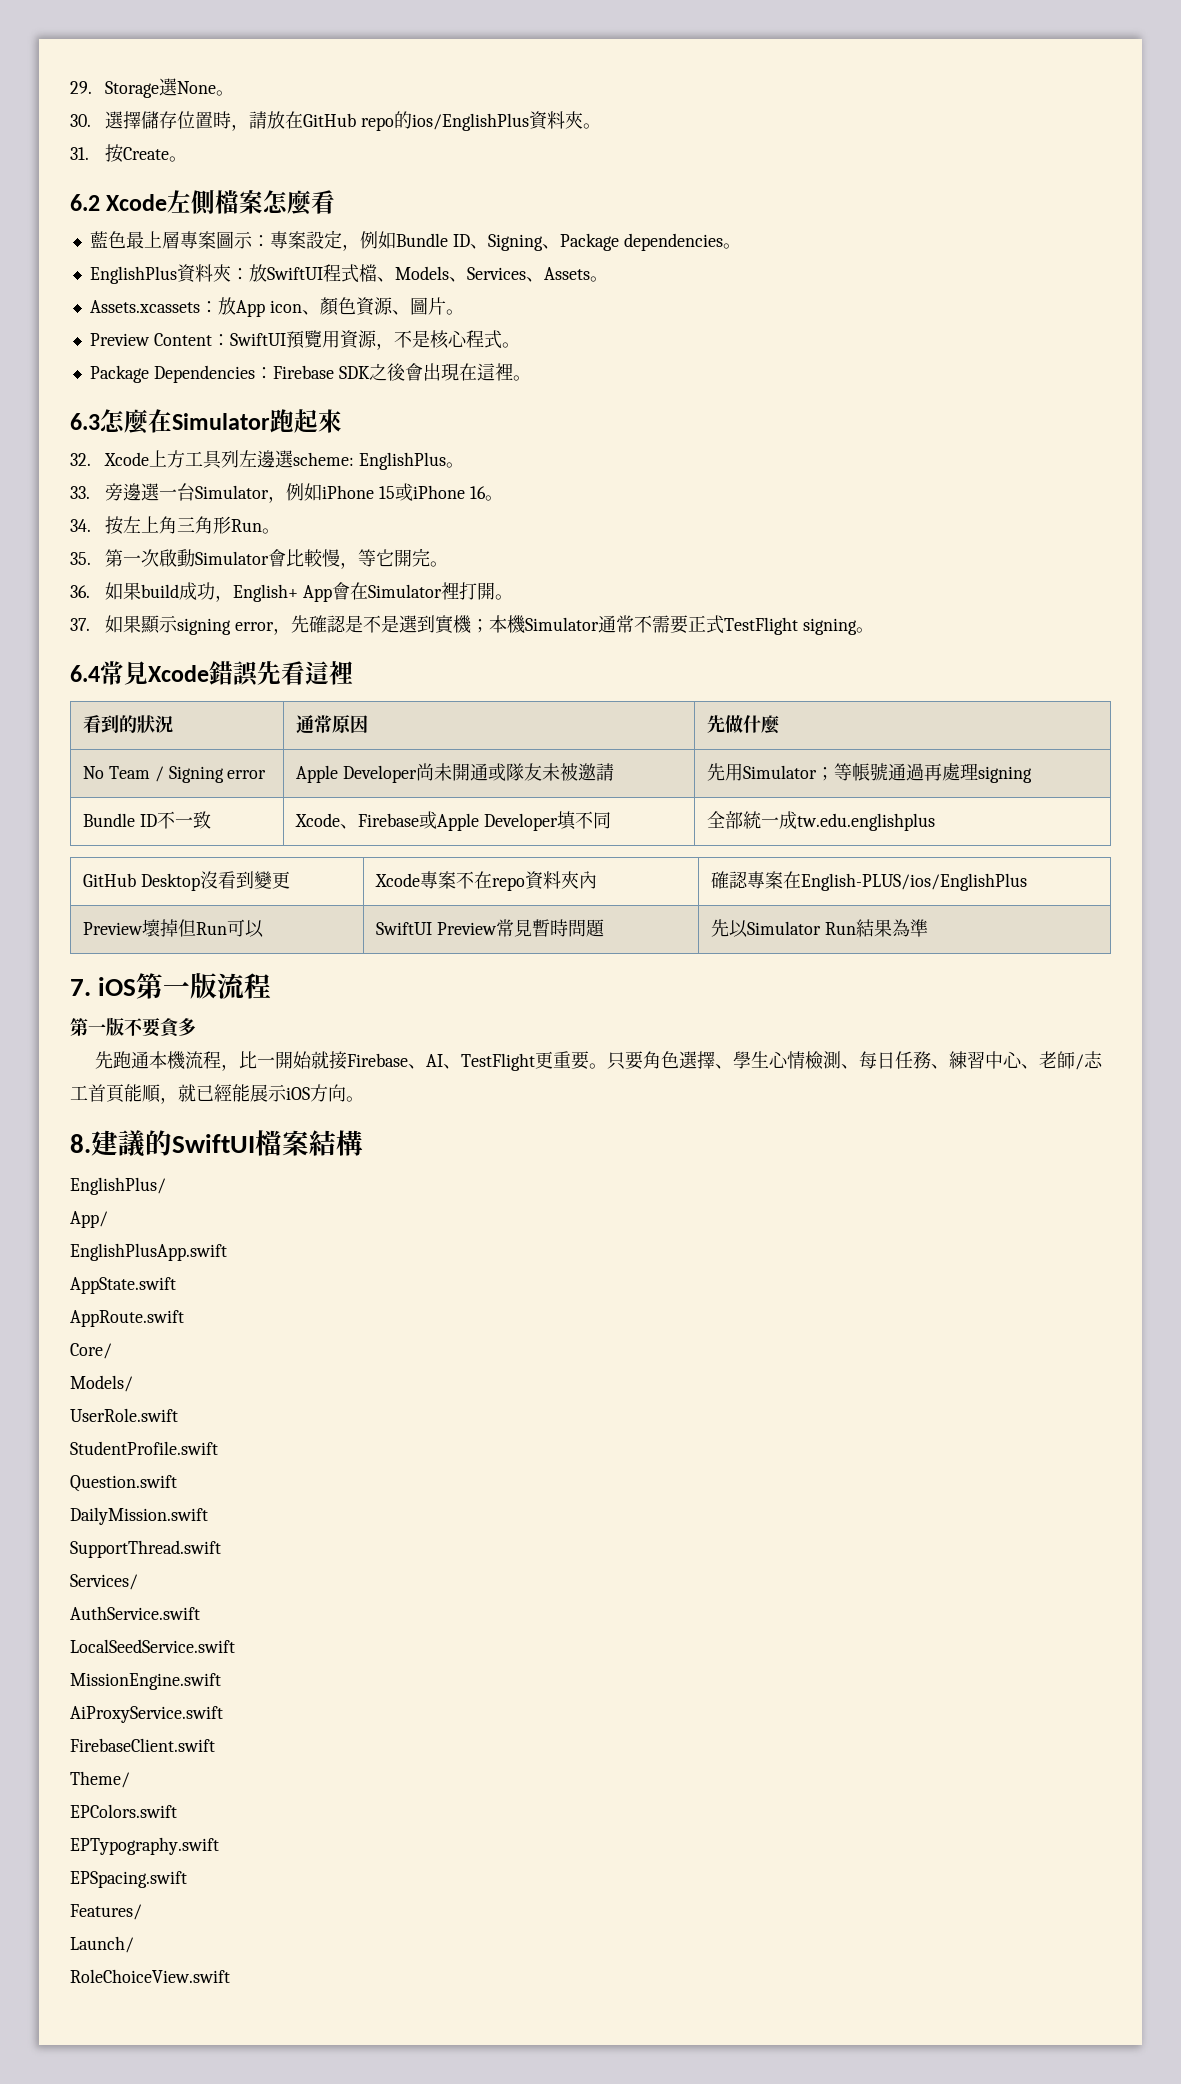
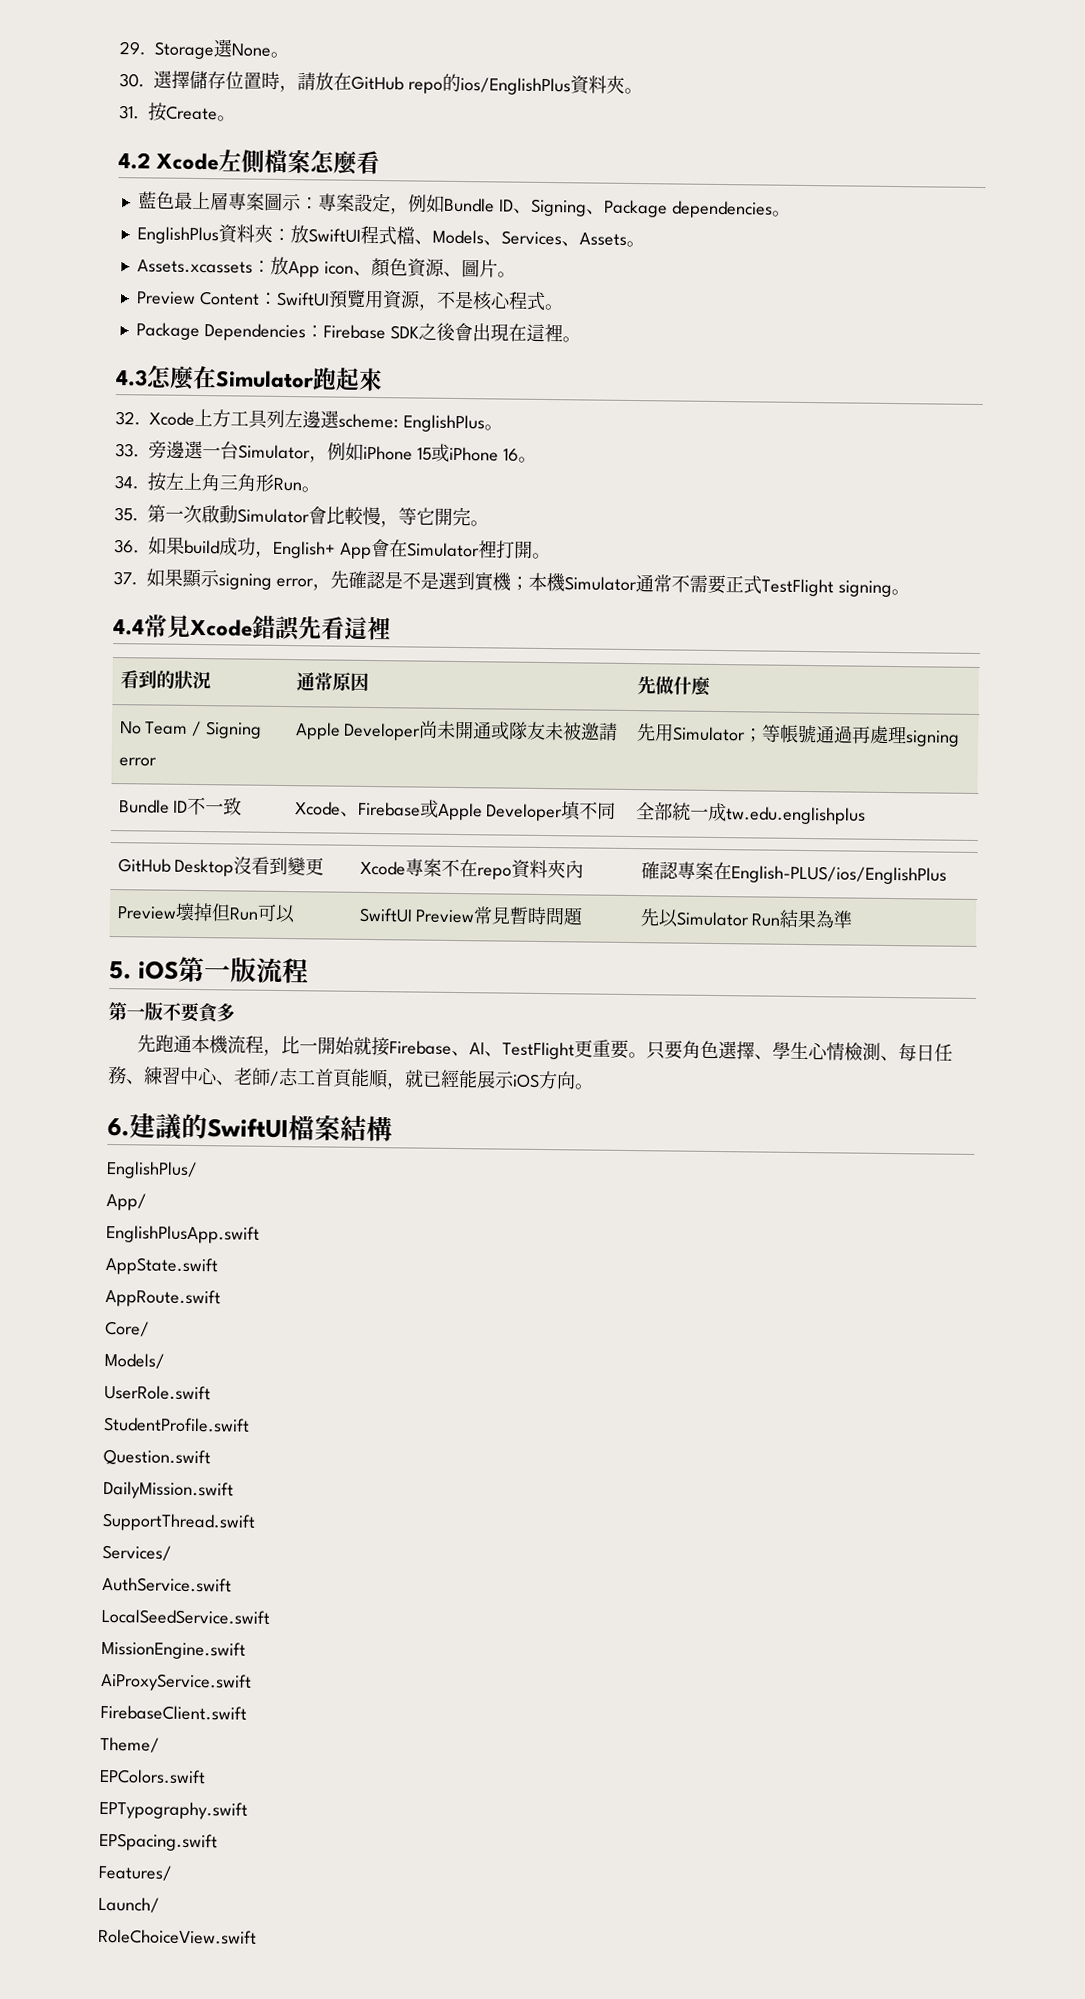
[70,194,100,211] 6.2 -> [118,152,151,170] 4.2
[70,413,100,430] 6.3 -> [116,369,148,387] 4.3
[70,665,100,682] 6.4 -> [113,619,145,636] 4.4
[70,979,91,996] 7. -> [109,961,132,980] 5.
[70,1134,91,1153] 8. -> [107,1117,130,1137] 6.

